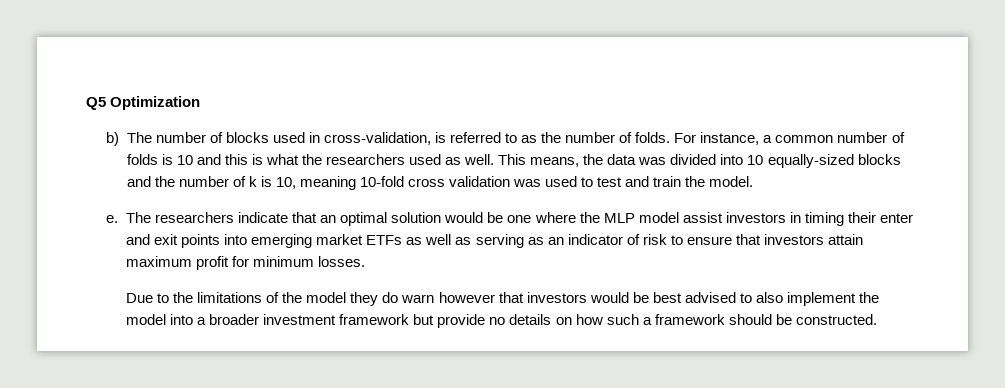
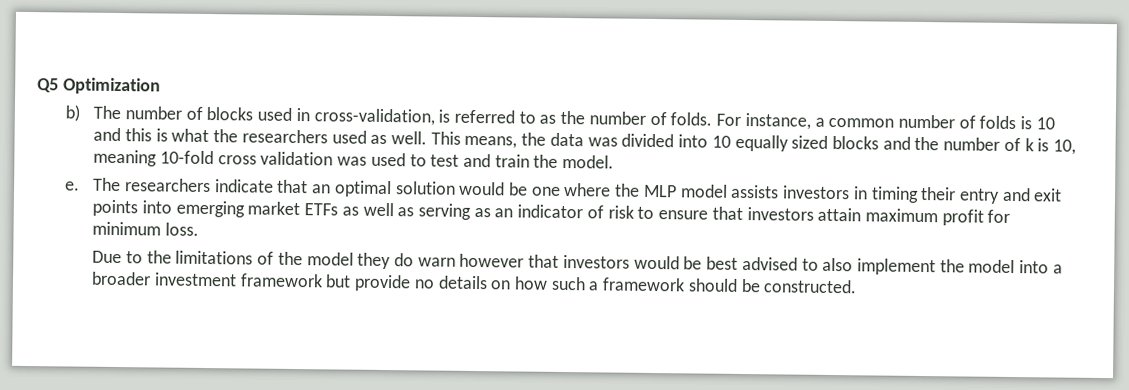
[767,154,854,168] equally-sized -> [734,134,829,152] equally sized
[682,212,723,223] assist -> [730,184,780,199] assists
[879,213,913,223] enter -> [959,188,1001,204] entry
[318,256,366,267] losses. -> [164,222,199,236] loss.

